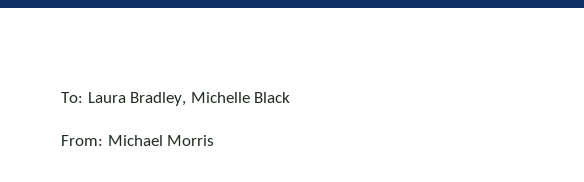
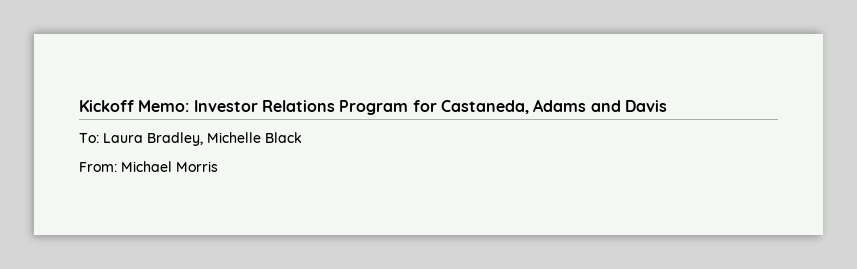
(61, 97) none -> [79,99,667,115] Kickoff Memo: Investor Relations Program for Castaneda, Adams and Davis //

